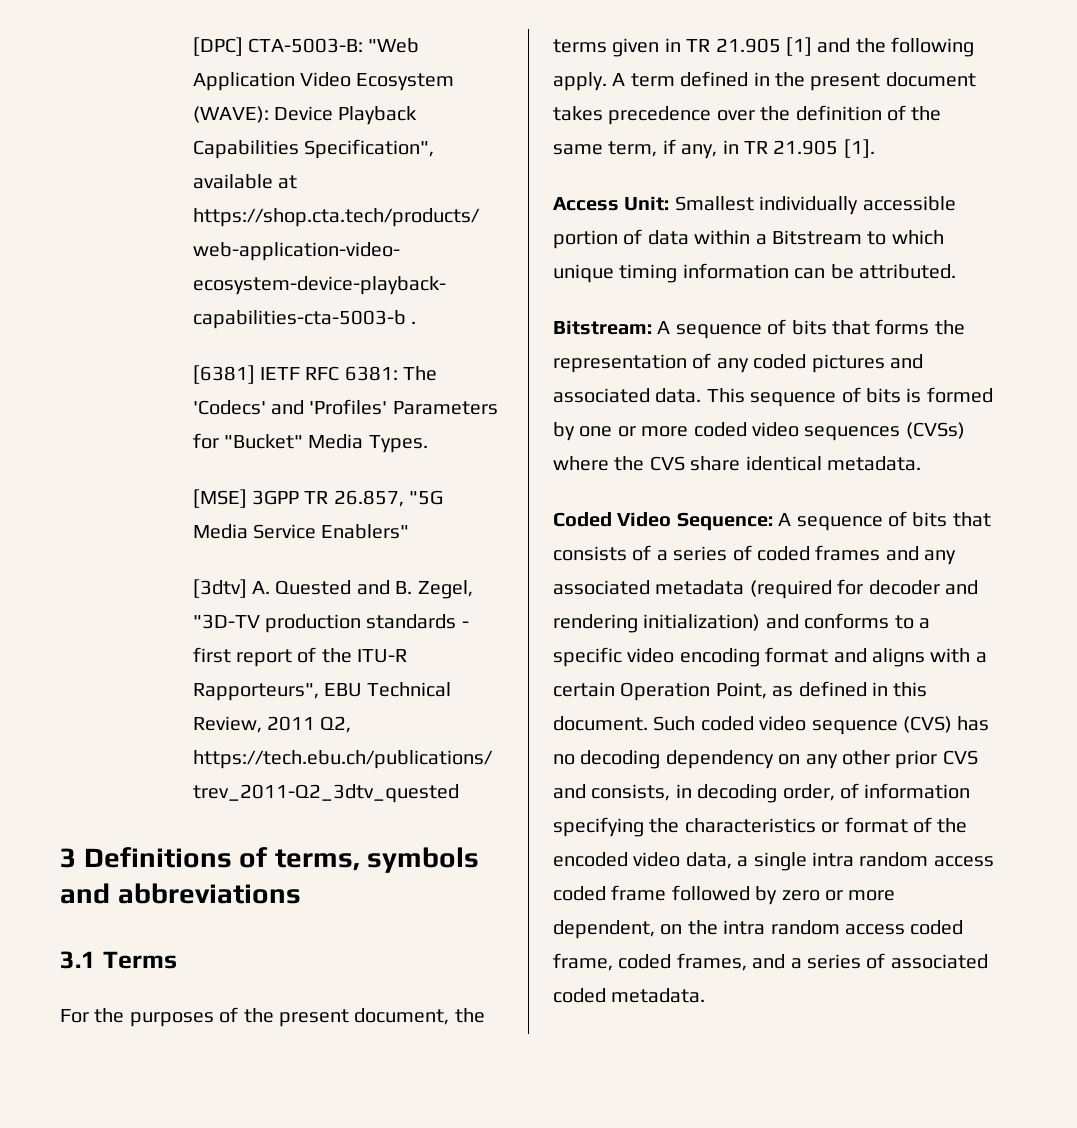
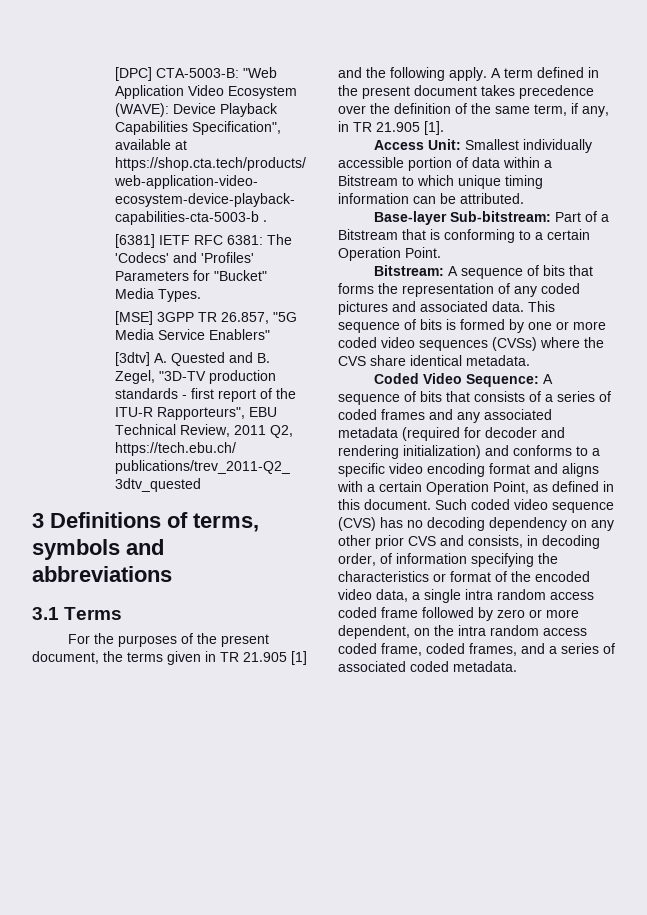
(956, 271) none -> [374,211,610,225] [338,229,590,243] [338,247,441,261] // Base-layer Sub-bitstream: Part of a Bitstream that is conforming to a certain Operation Point.

